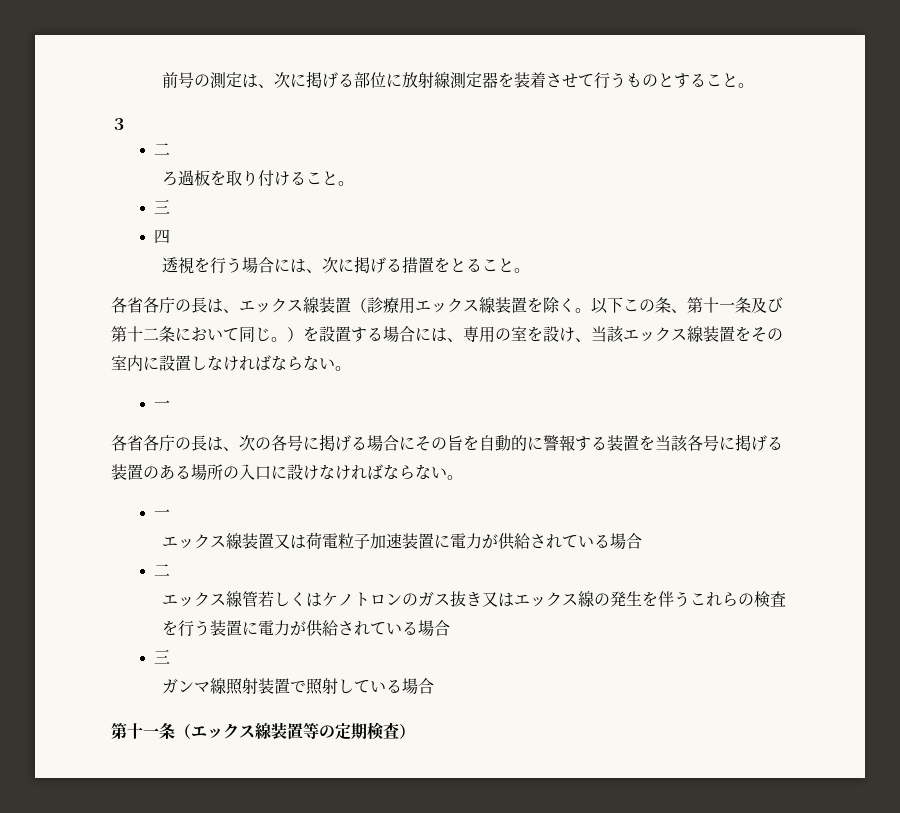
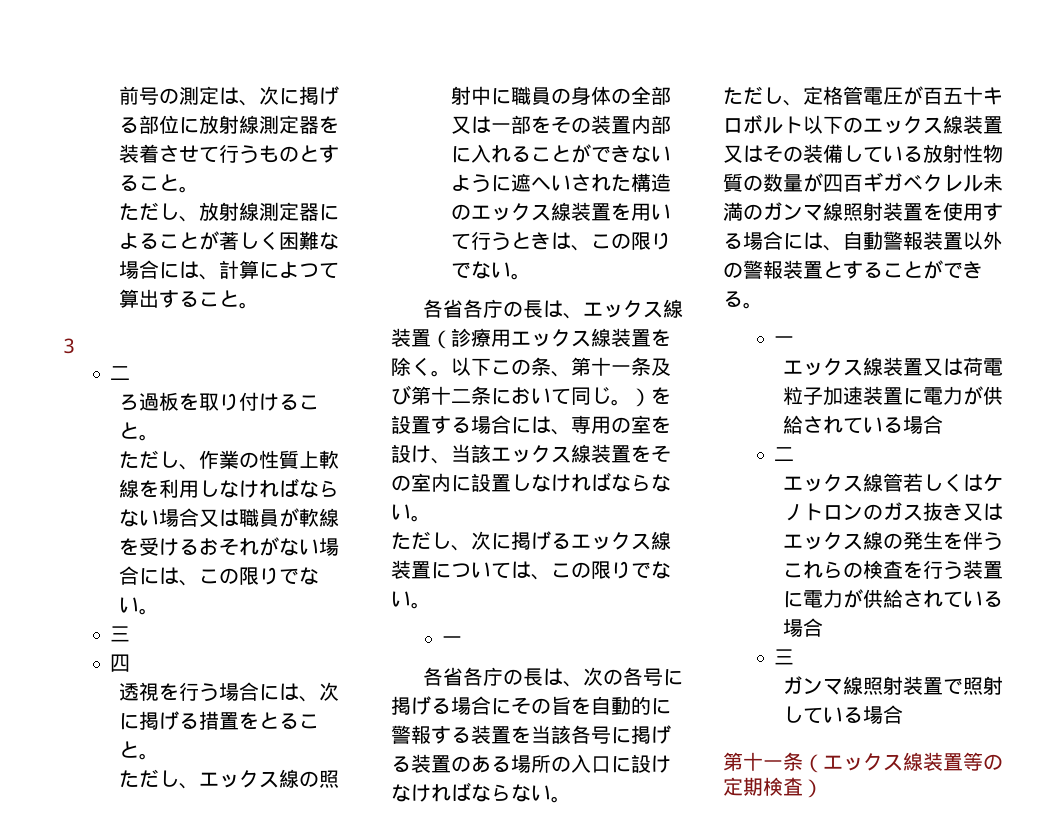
(754, 85) none -> [118,202,339,222] [118,231,339,250] [118,260,339,280] [118,289,259,309] // ただし、放射線測定器によることが著しく困難な場合には、計算によつて算出すること。
(354, 183) none -> [118,450,339,470] [118,478,339,498] [118,508,339,527] [118,537,339,556] [118,566,319,586] [118,597,159,615] // ただし、作業の性質上軟線を利用しなければならない場合又は職員が軟線を受けるおそれがない場合には、この限りでない。
(530, 270) none -> [118,769,339,789] [450,86,671,105] [450,115,671,134] [450,144,671,163] [450,173,671,193] [450,202,671,221] [450,231,671,251] [450,261,531,280] // ただし、エックス線の照射中に職員の身体の全部又は一部をその装置内部に入れることができないように遮へいされた構造のエックス線装置を用いて行うときは、この限りでない。
(351, 368) none -> [391,531,671,551] [391,560,671,580] [391,591,431,609] // ただし、次に掲げるエックス線装置については、この限りでない。
(463, 477) none -> [723,86,1003,106] [723,114,1003,134] [723,144,1003,163] [723,172,1003,192] [723,202,1003,221] [723,231,1003,251] [723,260,983,279] [723,291,763,309] // ただし、定格管電圧が百五十キロボルト以下のエックス線装置又はその装備している放射性物質の数量が四百ギガベクレル未満のガンマ線照射装置を使用する場合には、自動警報装置以外の警報装置とすることができる。

